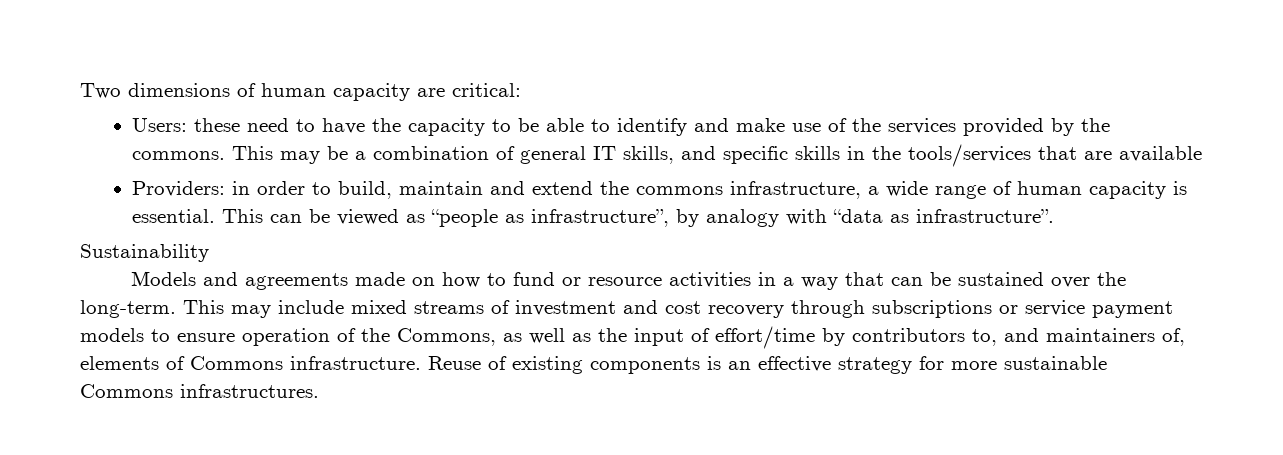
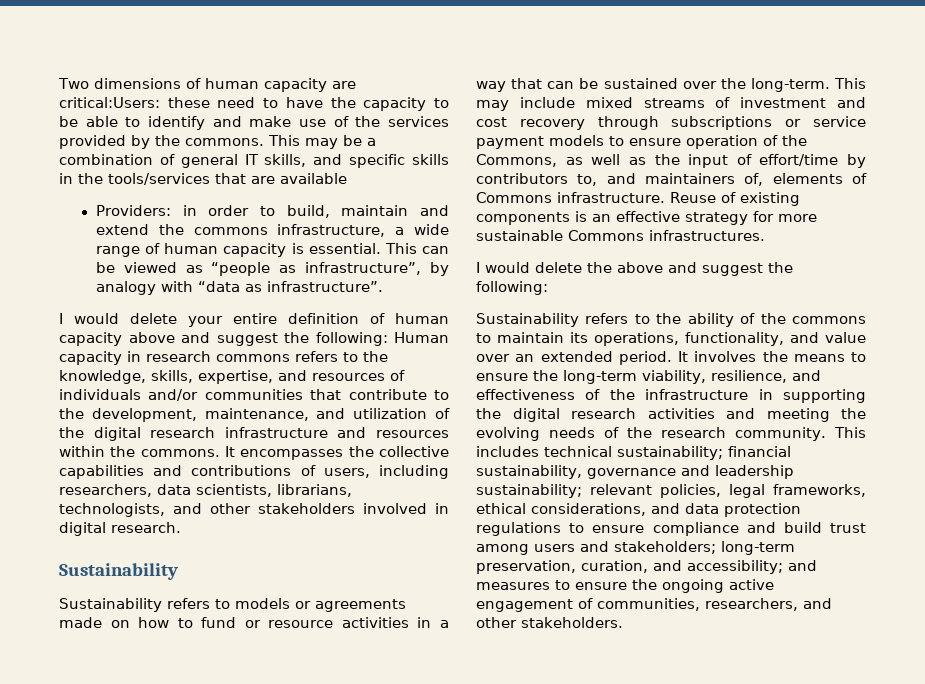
[452,83,521,97] [132,118,188,132] critical: // Users: -> [59,97,160,108] critical:Users:
[80,244,209,262] [130,271,238,286] Sustainability // Models and -> [59,313,449,327] [59,332,449,346] [59,351,388,365] [59,370,405,384] [59,389,449,401] [59,408,451,422] [59,427,449,441] [59,446,449,460] [59,465,449,479] [59,484,352,497] [59,503,449,517] [59,522,181,536] [59,563,178,580] [59,598,311,612] I would delete your entire definition of human capacity above and suggest the following: Human capacity in research commons refers to the knowledge, skills, expertise, and resources of individuals and/or communities that contribute to the development, maintenance, and utilization of the digital research infrastructure and resources within the commons. It encompasses the collective capabilities and contributions of users, including researchers, data scientists, librarians, technologists, and other stakeholders involved in digital research. // Sustainability // Sustainability refers to models or
(319, 391) none -> [476,262,793,276] [476,281,548,295] [476,313,866,327] [476,332,866,346] [476,351,866,365] [476,370,821,384] [476,389,866,403] [476,408,866,422] [476,427,866,441] [476,446,791,460] [476,465,794,479] [476,484,866,498] [476,503,801,517] [476,522,866,536] [476,541,795,555] [476,560,817,574] [476,579,774,593] [476,598,832,612] [476,617,623,628] // I would delete the above and suggest the following: // Sustainability refers to the ability of the commons to maintain its operations, functionality, and value over an extended period. It involves the means to ensure the long-term viability, resilience, and effectiveness of the infrastructure in supporting the digital research activities and meeting the evolving needs of the research community. This includes technical sustainability; financial sustainability, governance and leadership sustainability; relevant policies, legal frameworks, ethical considerations, and data protection regulations to ensure compliance and build trust among users and stakeholders; long-term preservation, curation, and accessibility; and measures to ensure the ongoing active engagement of communities, researchers, and other stakeholders.

